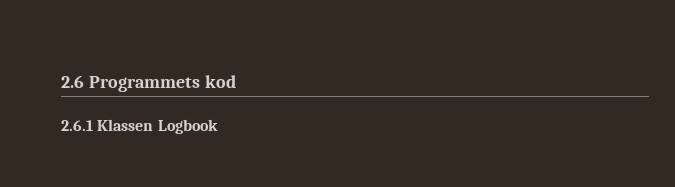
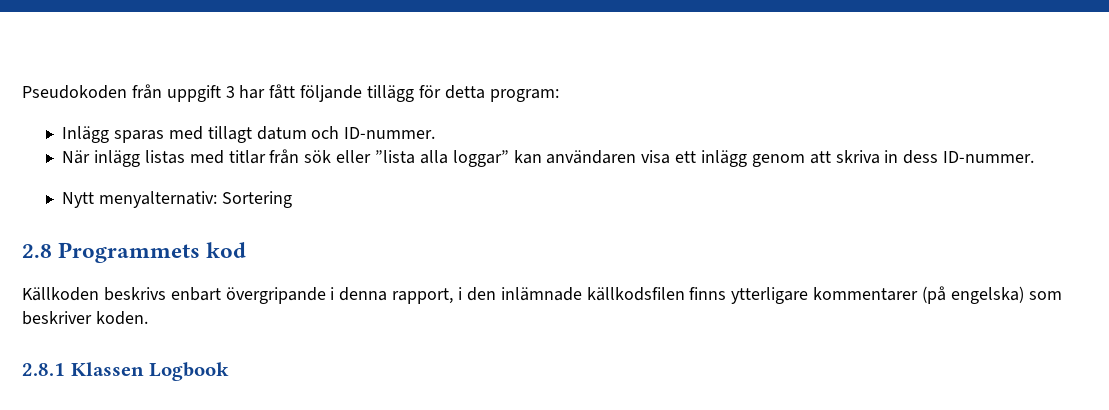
[61,75,236,92] [61,120,93,131] 2.6 Programmets kod // 2.6.1 -> [22,84,559,102] [62,126,436,143] [62,149,1035,167] [62,191,292,208] [22,242,247,263] [22,286,1062,304] [22,311,148,325] [22,363,65,376] Pseudokoden från uppgift 3 har fått följande tillägg för detta program: // Inlägg sparas med tillagt datum och ID-nummer. // När inlägg listas med titlar från sök eller ”lista alla loggar” kan användaren visa ett inlägg genom att skriva in dess ID-nummer. // Nytt menyalternativ: Sortering // 2.8 Programmets kod // Källkoden beskrivs enbart övergripande i denna rapport, i den inlämnade källkodsfilen finns ytterligare kommentarer (på engelska) som beskriver koden. // 2.8.1

